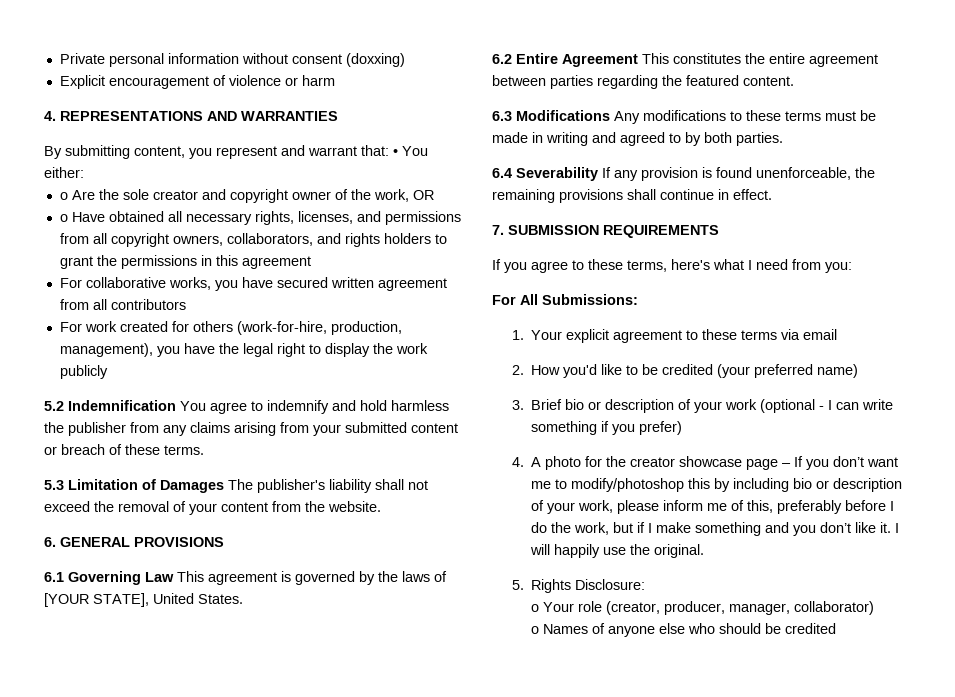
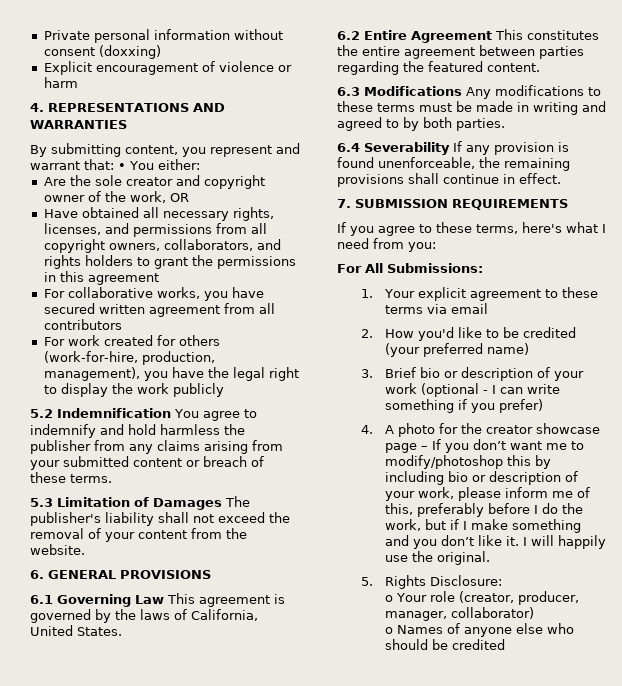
[59,192,68,200] o -> (200, 164) none
[59,214,68,222] o -> (189, 197) none
[44,593,149,607] [YOUR STATE], -> [191,609,258,621] California,

